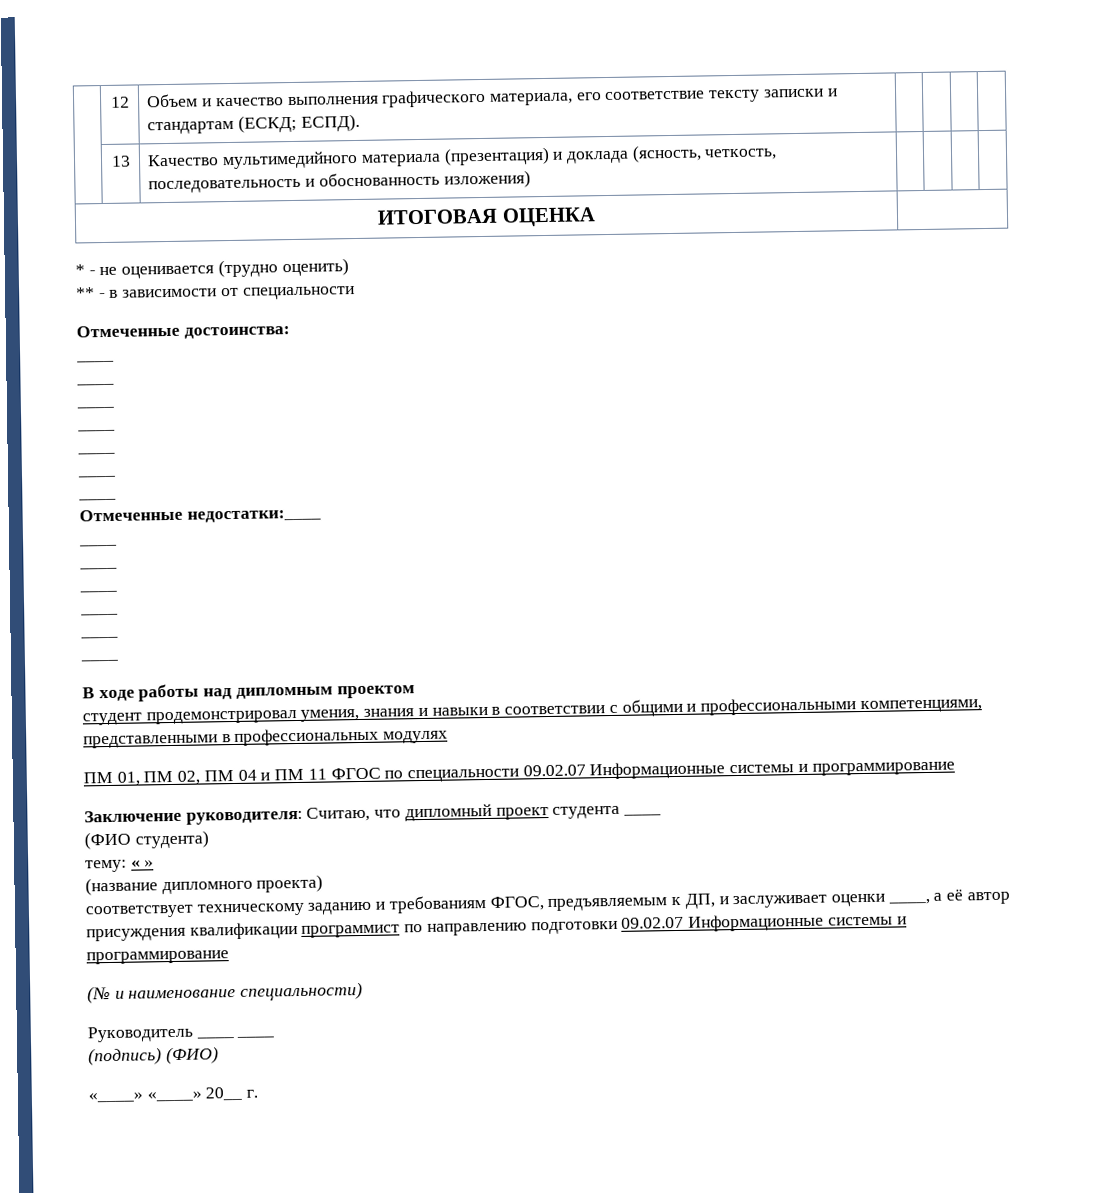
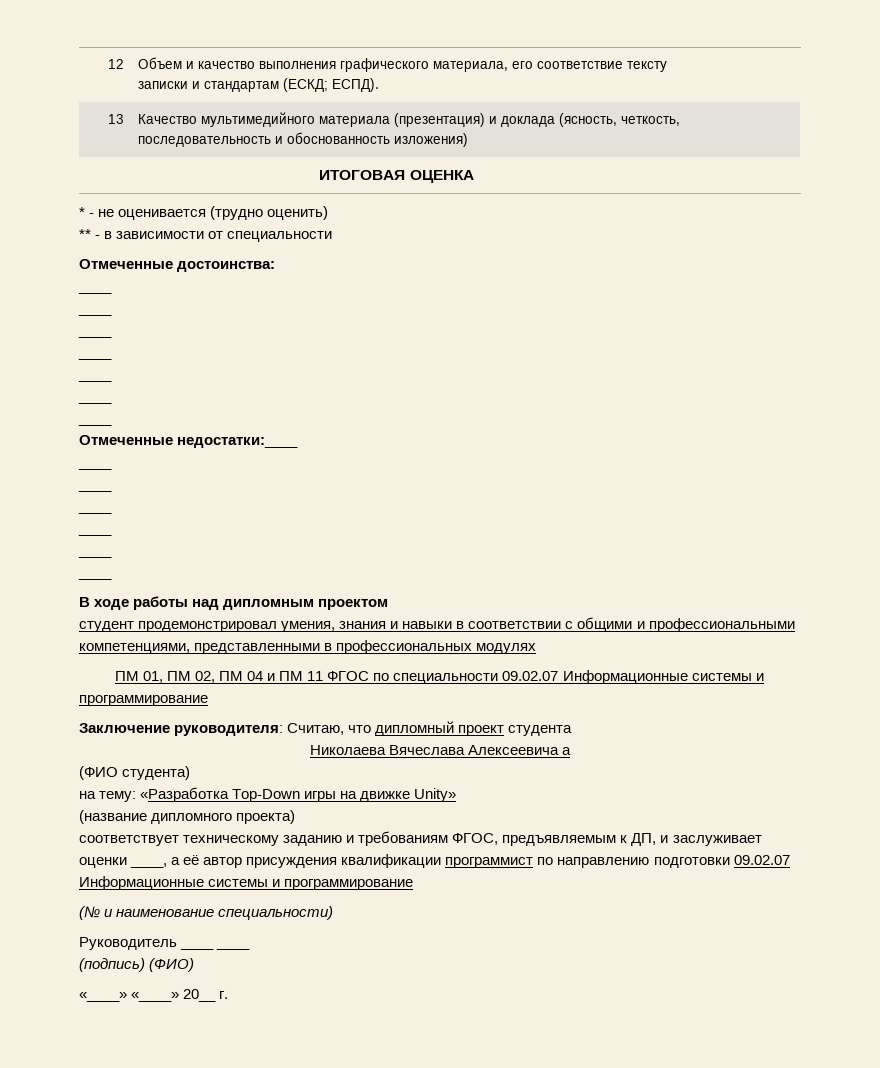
[623,813,662,816] [84,830,209,850] [85,859,155,873] ____ // (ФИО студента) // тему: « » -> [309,745,572,755] [79,766,191,780] [79,787,457,802] // Николаева Вячеслава Алексеевича а // (ФИО студента) // на тему: «Разработка Top-Down игры на движке Unity»

